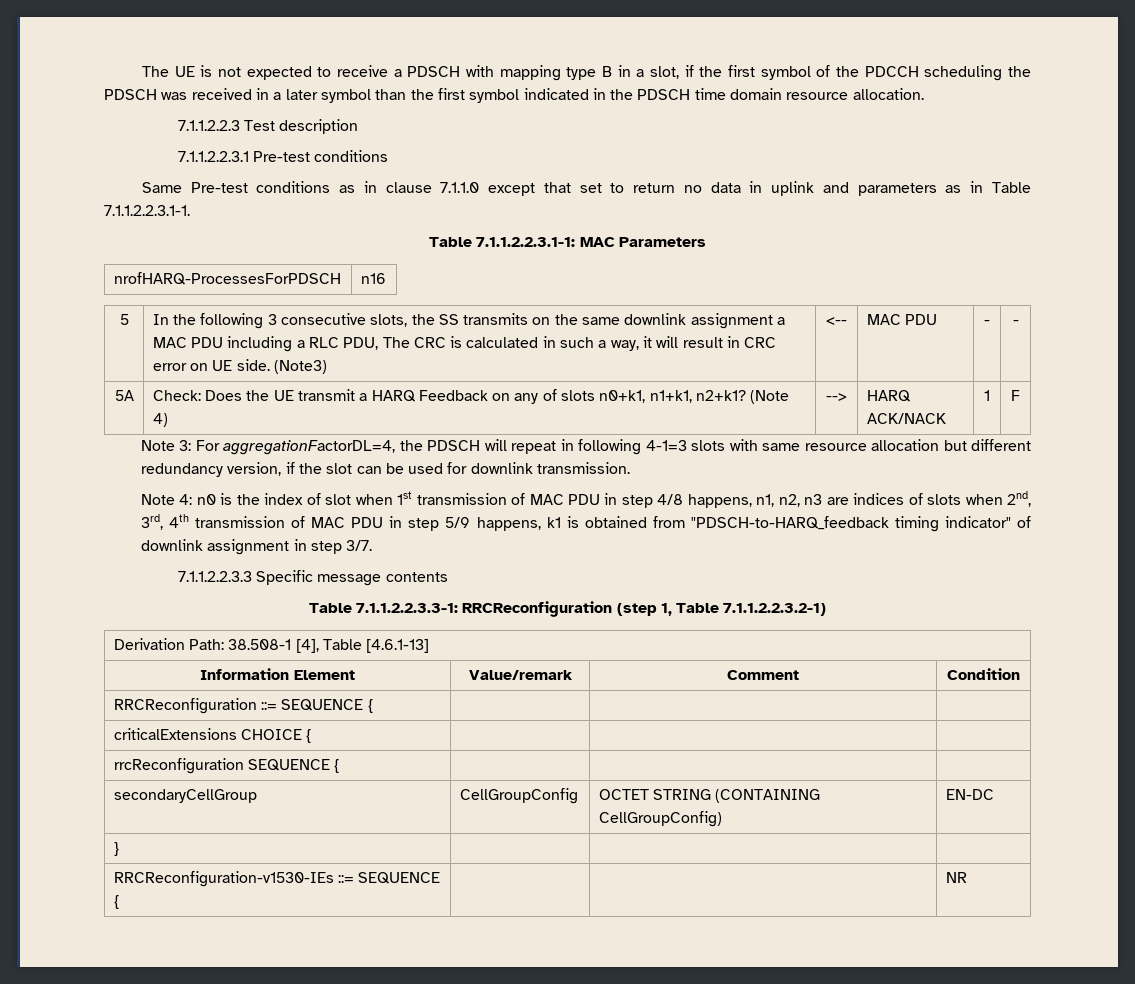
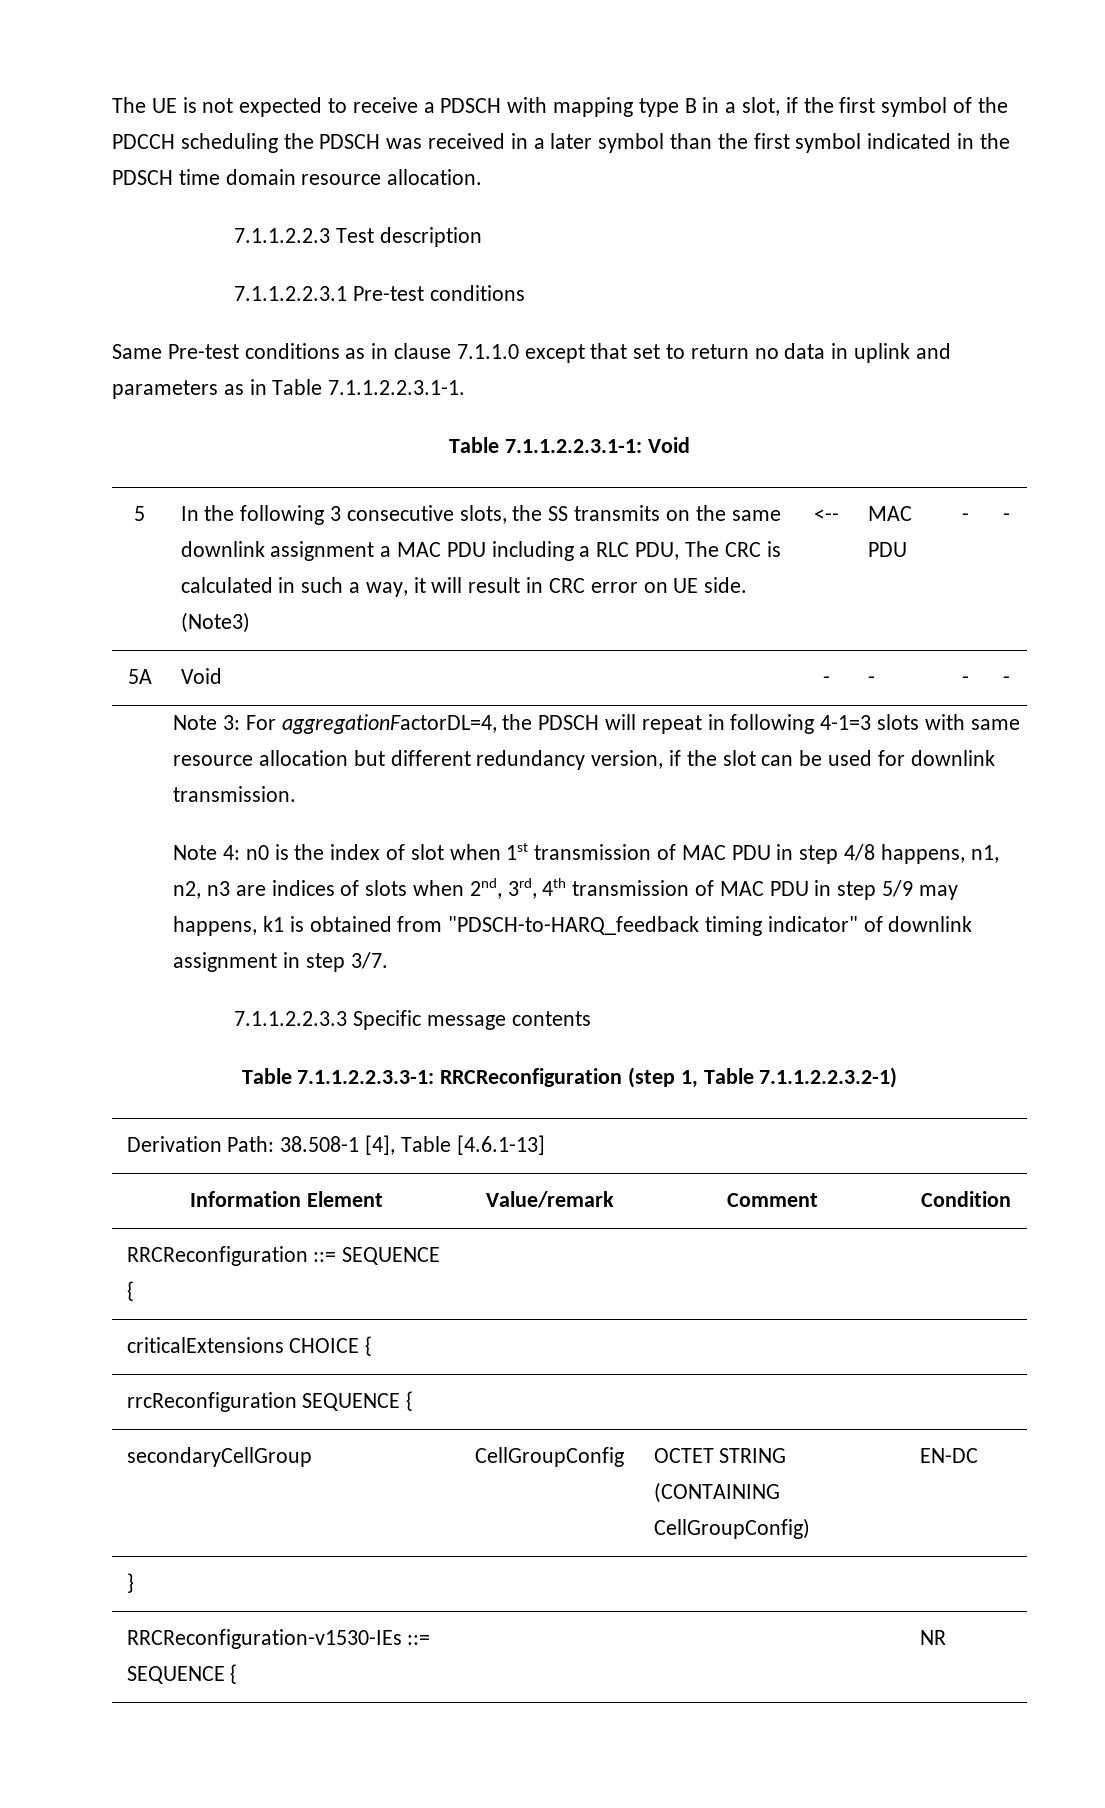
[579,237,706,247] [113,272,341,285] [360,273,386,284] MAC Parameters // nrofHARQ-ProcessesForPDSCH | n16 -> [647,437,690,453] Void
[152,389,790,404] [152,413,168,427] [826,393,847,401] [866,390,911,402] [866,413,946,424] [984,390,990,401] [1011,390,1020,401] Check: Does the UE transmit a HARQ Feedback on any of slots n0+k1, n1+k1, n2+k1? (Note 4) | --> | HARQ ACK/NACK | 1 | F -> [180,668,222,684] [822,676,830,684] [867,676,875,684] [962,676,969,684] [1002,676,1010,684] Void | - | - | - | -
(471, 522) none -> [918,885,958,900] may

